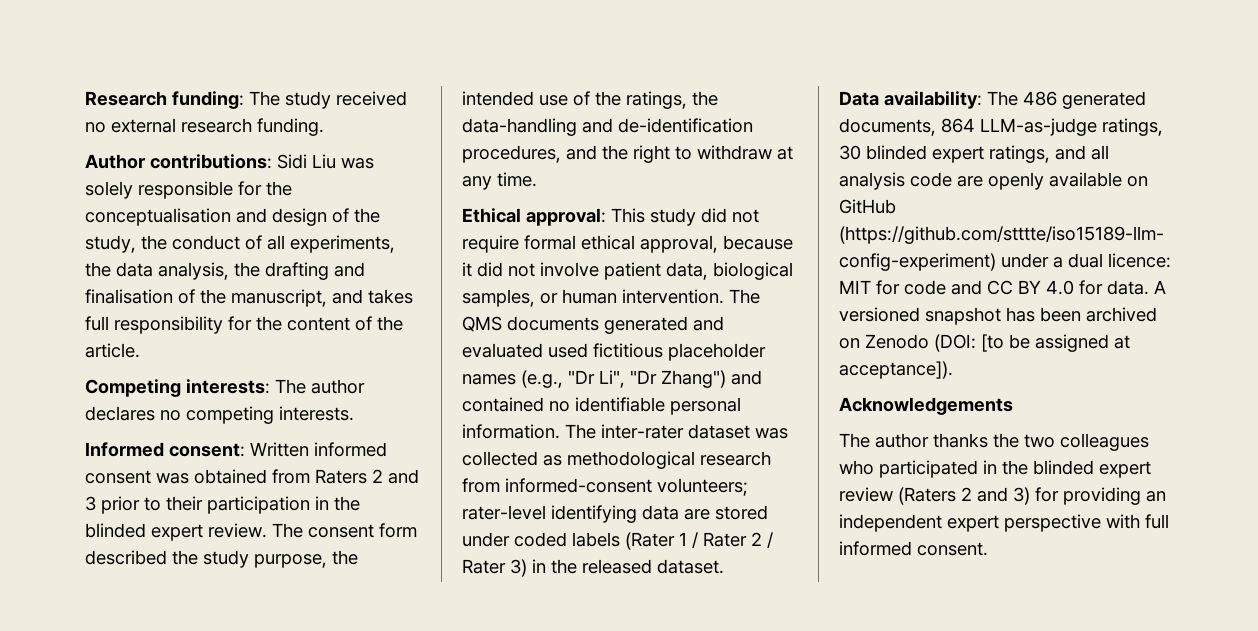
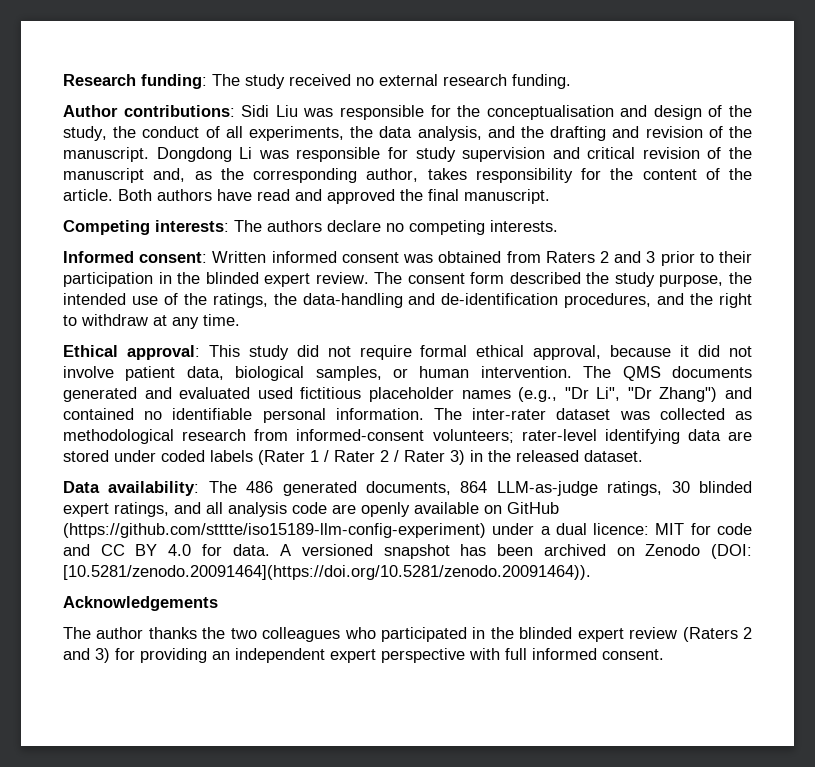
[85,181,133,199] solely -> (334, 112) none
(229, 271) none -> [487,126,515,138] and
[85,289,413,307] [85,316,109,331] finalisation of the manuscript, and takes full -> [645,126,753,138] [63,147,753,162] [63,168,467,183] revision of the manuscript. Dongdong Li was responsible for study supervision and critical revision of the manuscript and, as the corresponding author, takes
(140, 350) none -> [118,189,550,204] Both authors have read and approved the final manuscript.
[311,379,365,394] [85,406,155,421] author declares -> [267,220,381,232] authors declare
[981,334,1130,352] [839,361,953,379] [to be assigned at acceptance]). -> [63,565,591,580] [10.5281/zenodo.20091464](https://doi.org/10.5281/zenodo.20091464)).

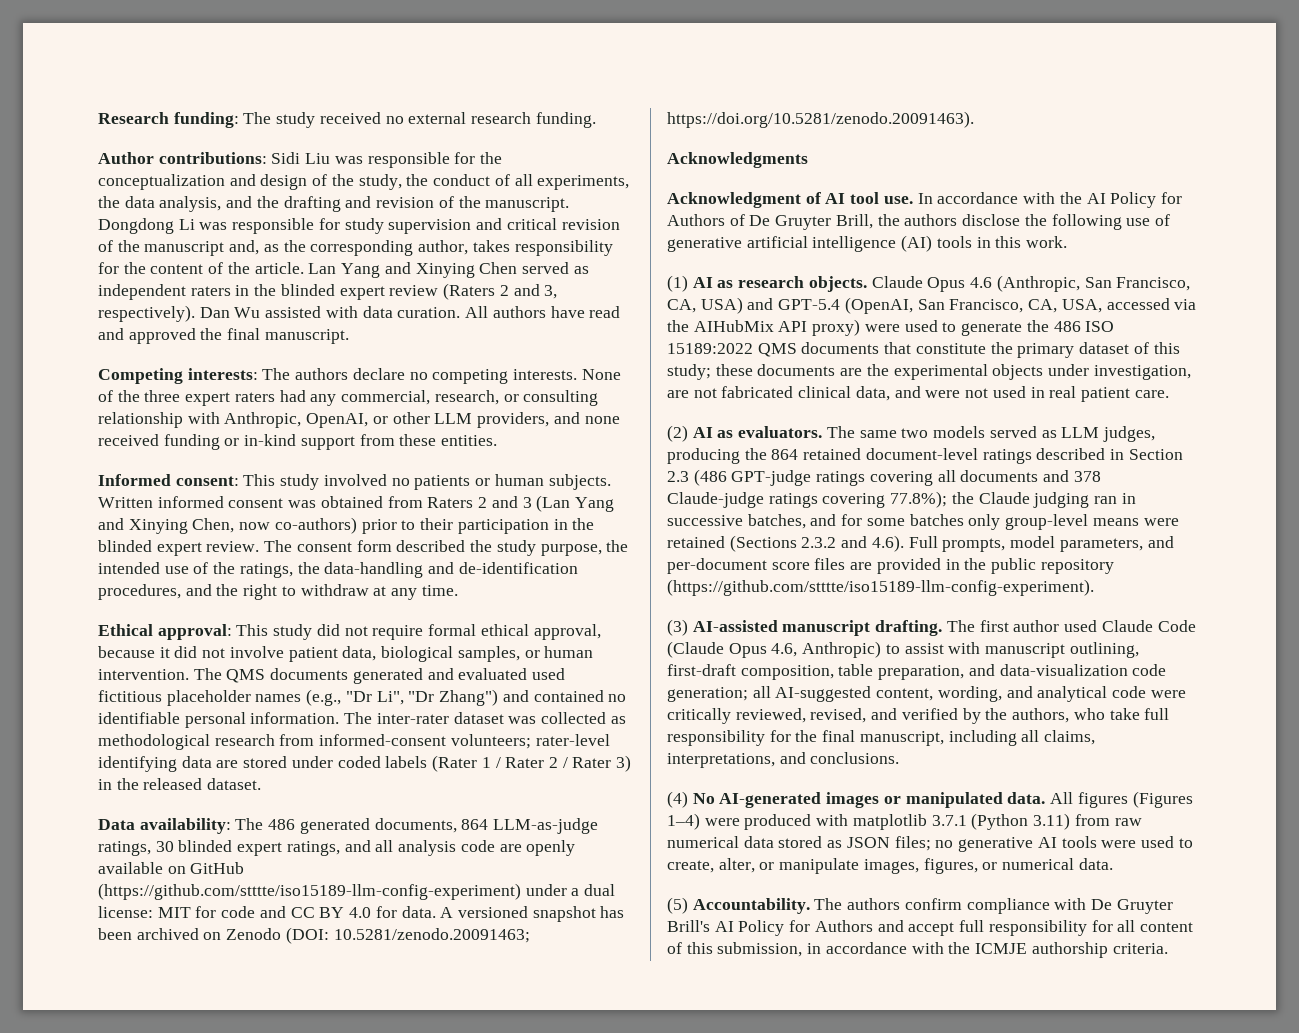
[486,105,614,120] conceptualisation -> [98,174,225,190] conceptualization
[118,189,152,201] Both -> [308,262,589,278] [98,283,558,300] [98,305,489,322] Lan Yang and Xinying Chen served as independent raters in the blinded expert review (Raters 2 and 3, respectively). Dan Wu assisted with data curation. All
[63,251,208,263] // Informed consent: -> [581,369,621,380] [98,390,599,406] [98,412,620,428] [98,434,498,450] [98,474,611,490] None of the three expert raters had any commercial, research, or consulting relationship with Anthropic, OpenAI, or other LLM providers, and none received funding or in-kind support from these entities. // Informed consent: This study involved no patients or human subjects.
(656, 257) none -> [536,495,614,512] [98,517,357,534] (Lan Yang and Xinying Chen, now co-authors)
[593,523,650,535] licence: -> [98,906,153,918] license:
[63,565,591,580] [63,596,218,611] [63,627,753,642] [63,648,664,663] [10.5281/zenodo.20091464](https://doi.org/10.5281/zenodo.20091464)). // Acknowledgements // The author thanks the two colleagues who participated in the blinded expert review (Raters 2 and 3) for providing an independent expert perspective with full informed consent. -> [333,928,530,943] [667,111,974,128] [667,152,808,168] [667,192,1182,208] [667,214,1170,230] [667,235,1068,252] [667,275,1191,292] [667,297,1197,314] [667,319,1115,336] [667,342,1180,358] [667,364,1191,380] [667,386,1169,402] [667,425,1155,442] [667,448,1183,464] [667,469,1101,486] [667,491,1136,508] [667,514,1179,530] [667,535,1174,552] [667,558,1114,574] [667,579,1094,596] [667,619,1196,636] [667,641,1139,658] [667,664,1167,680] [667,686,1186,702] [667,708,1170,724] [667,730,1096,746] [667,752,900,768] [667,791,1193,808] [667,813,1142,830] [667,836,1193,852] [667,858,1113,874] [667,897,1173,914] [667,920,1193,936] [667,942,1168,958] 10.5281/zenodo.20091463; https://doi.org/10.5281/zenodo.20091463). // Acknowledgments // Acknowledgment of AI tool use. In accordance with the AI Policy for Authors of De Gruyter Brill, the authors disclose the following use of generative artificial intelligence (AI) tools in this work. // (1) AI as research objects. Claude Opus 4.6 (Anthropic, San Francisco, CA, USA) and GPT-5.4 (OpenAI, San Francisco, CA, USA, accessed via the AIHubMix API proxy) were used to generate the 486 ISO 15189:2022 QMS documents that constitute the primary dataset of this study; these documents are the experimental objects under investigation, are not fabricated clinical data, and were not used in real patient care. // (2) AI as evaluators. The same two models served as LLM judges, producing the 864 retained document-level ratings described in Section 2.3 (486 GPT-judge ratings covering all documents and 378 Claude-judge ratings covering 77.8%); the Claude judging ran in successive batches, and for some batches only group-level means were retained (Sections 2.3.2 and 4.6). Full prompts, model parameters, and per-document score files are provided in the public repository (https://github.com/stttte/iso15189-llm-config-experiment). // (3) AI-assisted manuscript drafting. The first author used Claude Code (Claude Opus 4.6, Anthropic) to assist with manuscript outlining, first-draft composition, table preparation, and data-visualization code generation; all AI-suggested content, wording, and analytical code were critically reviewed, revised, and verified by the authors, who take full responsibility for the final manuscript, including all claims, interpretations, and conclusions. // (4) No AI-generated images or manipulated data. All figures (Figures 1–4) were produced with matplotlib 3.7.1 (Python 3.11) from raw numerical data stored as JSON files; no generative AI tools were used to create, alter, or manipulate images, figures, or numerical data. // (5) Accountability. The authors confirm compliance with De Gruyter Brill's AI Policy for Authors and accept full responsibility for all content of this submission, in accordance with the ICMJE authorship criteria.

